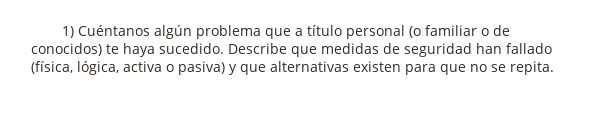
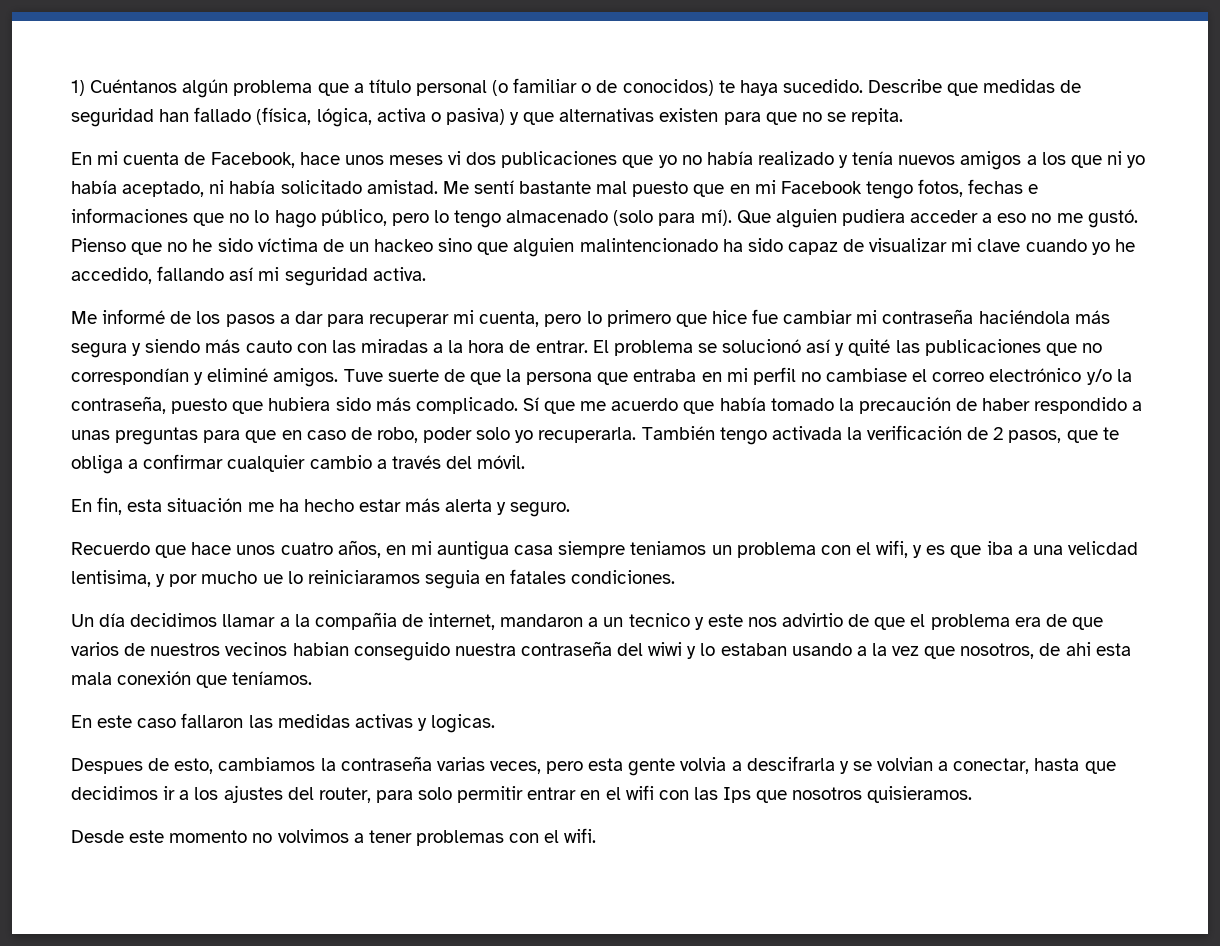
(554, 68) none -> [71,151,1146,170] [71,179,1039,199] [71,208,1138,228] [71,238,1135,257] [71,266,426,286] [71,309,1110,327] [71,339,1102,358] [71,367,1132,387] [71,396,1143,414] [71,425,1119,445] [71,454,526,474] [71,497,571,517] [71,540,1138,560] [71,569,676,589] [71,612,1103,630] [71,641,1131,661] [71,671,313,688] [71,713,496,733] [71,756,1116,776] [71,785,973,803] [71,828,597,846] // En mi cuenta de Facebook, hace unos meses vi dos publicaciones que yo no había realizado y tenía nuevos amigos a los que ni yo había aceptado, ni había solicitado amistad. Me sentí bastante mal puesto que en mi Facebook tengo fotos, fechas e informaciones que no lo hago público, pero lo tengo almacenado (solo para mí). Que alguien pudiera acceder a eso no me gustó. Pienso que no he sido víctima de un hackeo sino que alguien malintencionado ha sido capaz de visualizar mi clave cuando yo he accedido, fallando así mi seguridad activa. // Me informé de los pasos a dar para recuperar mi cuenta, pero lo primero que hice fue cambiar mi contraseña haciéndola más segura y siendo más cauto con las miradas a la hora de entrar. El problema se solucionó así y quité las publicaciones que no correspondían y eliminé amigos. Tuve suerte de que la persona que entraba en mi perfil no cambiase el correo electrónico y/o la contraseña, puesto que hubiera sido más complicado. Sí que me acuerdo que había tomado la precaución de haber respondido a unas preguntas para que en caso de robo, poder solo yo recuperarla. También tengo activada la verificación de 2 pasos, que te obliga a confirmar cualquier cambio a través del móvil. // En fin, esta situación me ha hecho estar más alerta y seguro. // Recuerdo que hace unos cuatro años, en mi auntigua casa siempre teniamos un problema con el wifi, y es que iba a una velicdad lentisima, y por mucho ue lo reiniciaramos seguia en fatales condiciones. // Un día decidimos llamar a la compañia de internet, mandaron a un tecnico y este nos advirtio de que el problema era de que varios de nuestros vecinos habian conseguido nuestra contraseña del wiwi y lo estaban usando a la vez que nosotros, de ahi esta mala conexión que teníamos. // En este caso fallaron las medidas activas y logicas. // Despues de esto, cambiamos la contraseña varias veces, pero esta gente volvia a descifrarla y se volvian a conectar, hasta que decidimos ir a los ajustes del router, para solo permitir entrar en el wifi con las Ips que nosotros quisieramos. // Desde este momento no volvimos a tener problemas con el wifi.

